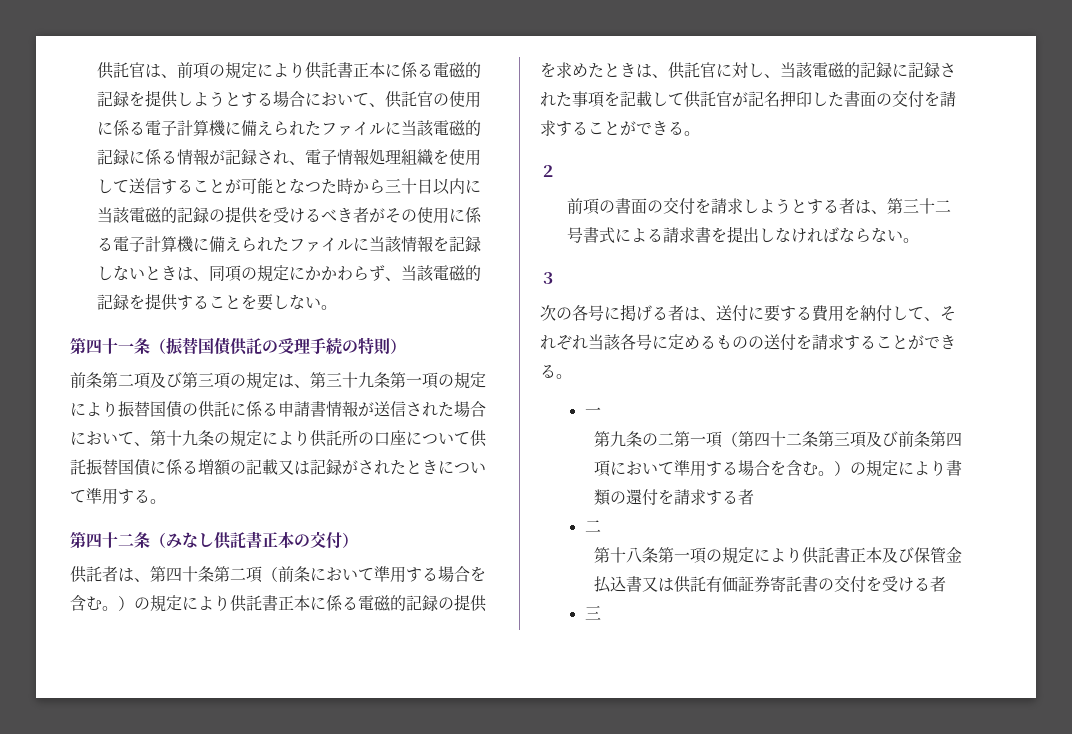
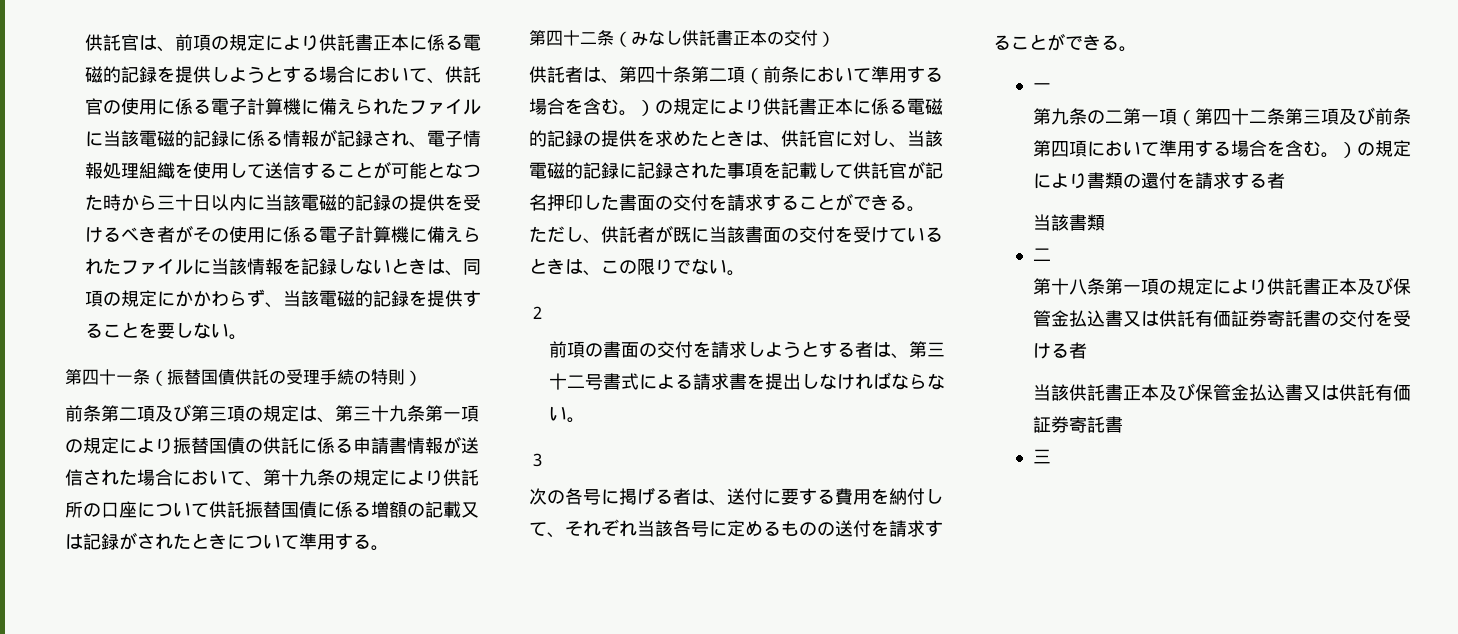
(700, 133) none -> [529,225,943,244] [529,258,745,276] // ただし、供託者が既に当該書面の交付を受けているときは、この限りでない。
(755, 497) none -> [1032,214,1105,231] // 当該書類
(947, 584) none -> [1032,383,1411,401] [1032,416,1123,433] // 当該供託書正本及び保管金払込書又は供託有価証券寄託書

